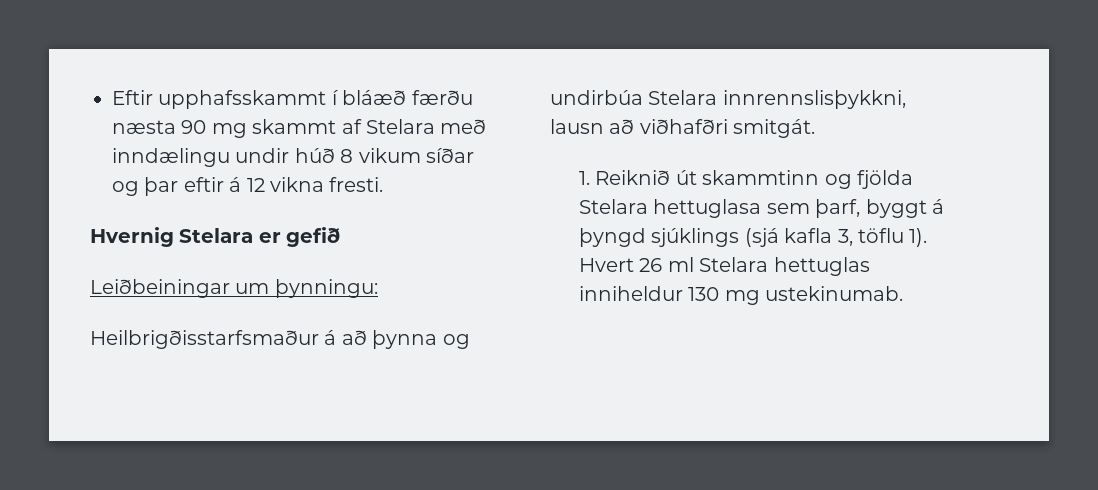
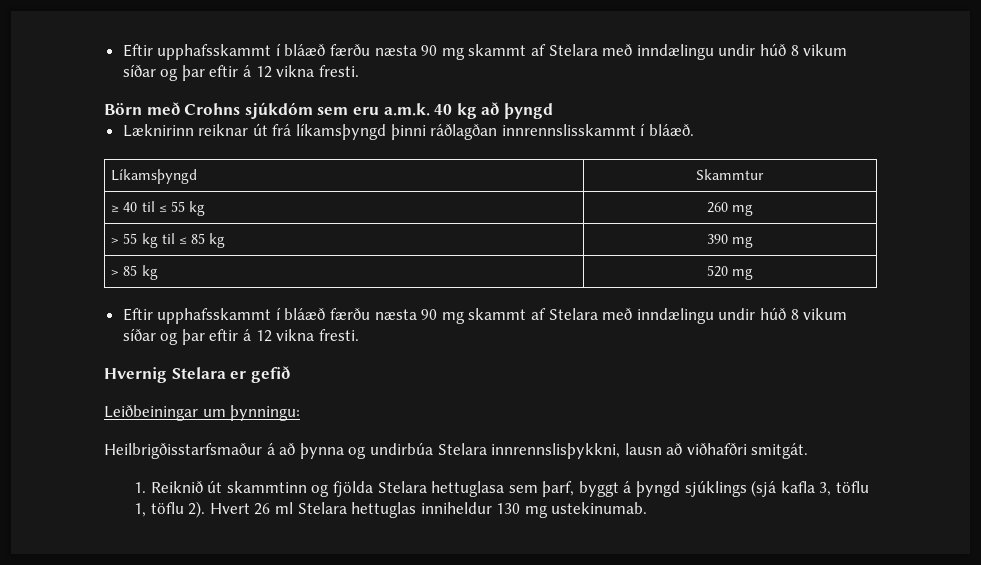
(384, 184) none -> [104,102,553,119] [122,123,695,140] [111,169,198,184] [696,169,764,180] [111,201,206,216] [706,202,754,216] [111,233,226,248] [706,234,754,248] [111,265,158,280] [706,265,754,280] [122,307,848,324] [122,328,359,345] // Börn með Crohns sjúkdóm sem eru a.m.k. 40 kg að þyngd // Læknirinn reiknar út frá líkamsþyngd þinni ráðlagðan innrennslisskammt í bláæð. // Líkamsþyngd | Skammtur // ≥ 40 til ≤ 55 kg | 260 mg // > 55 kg til ≤ 85 kg | 390 mg // > 85 kg | 520 mg // Eftir upphafsskammt í bláæð færðu næsta 90 mg skammt af Stelara með inndælingu undir húð 8 vikum síðar og þar eftir á 12 vikna fresti.
[909,228,928,247] 1). -> [133,501,206,518] 1, töflu 2).

